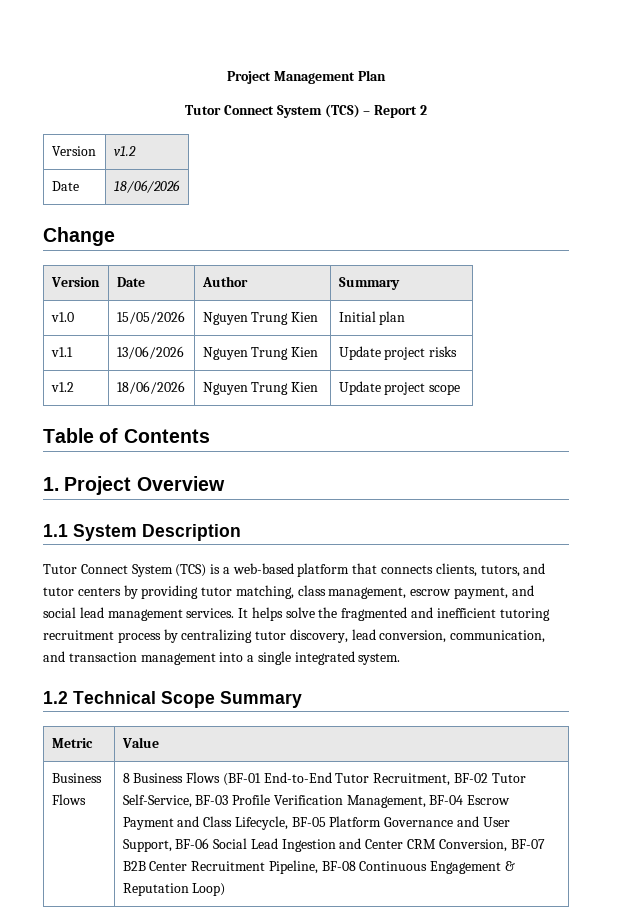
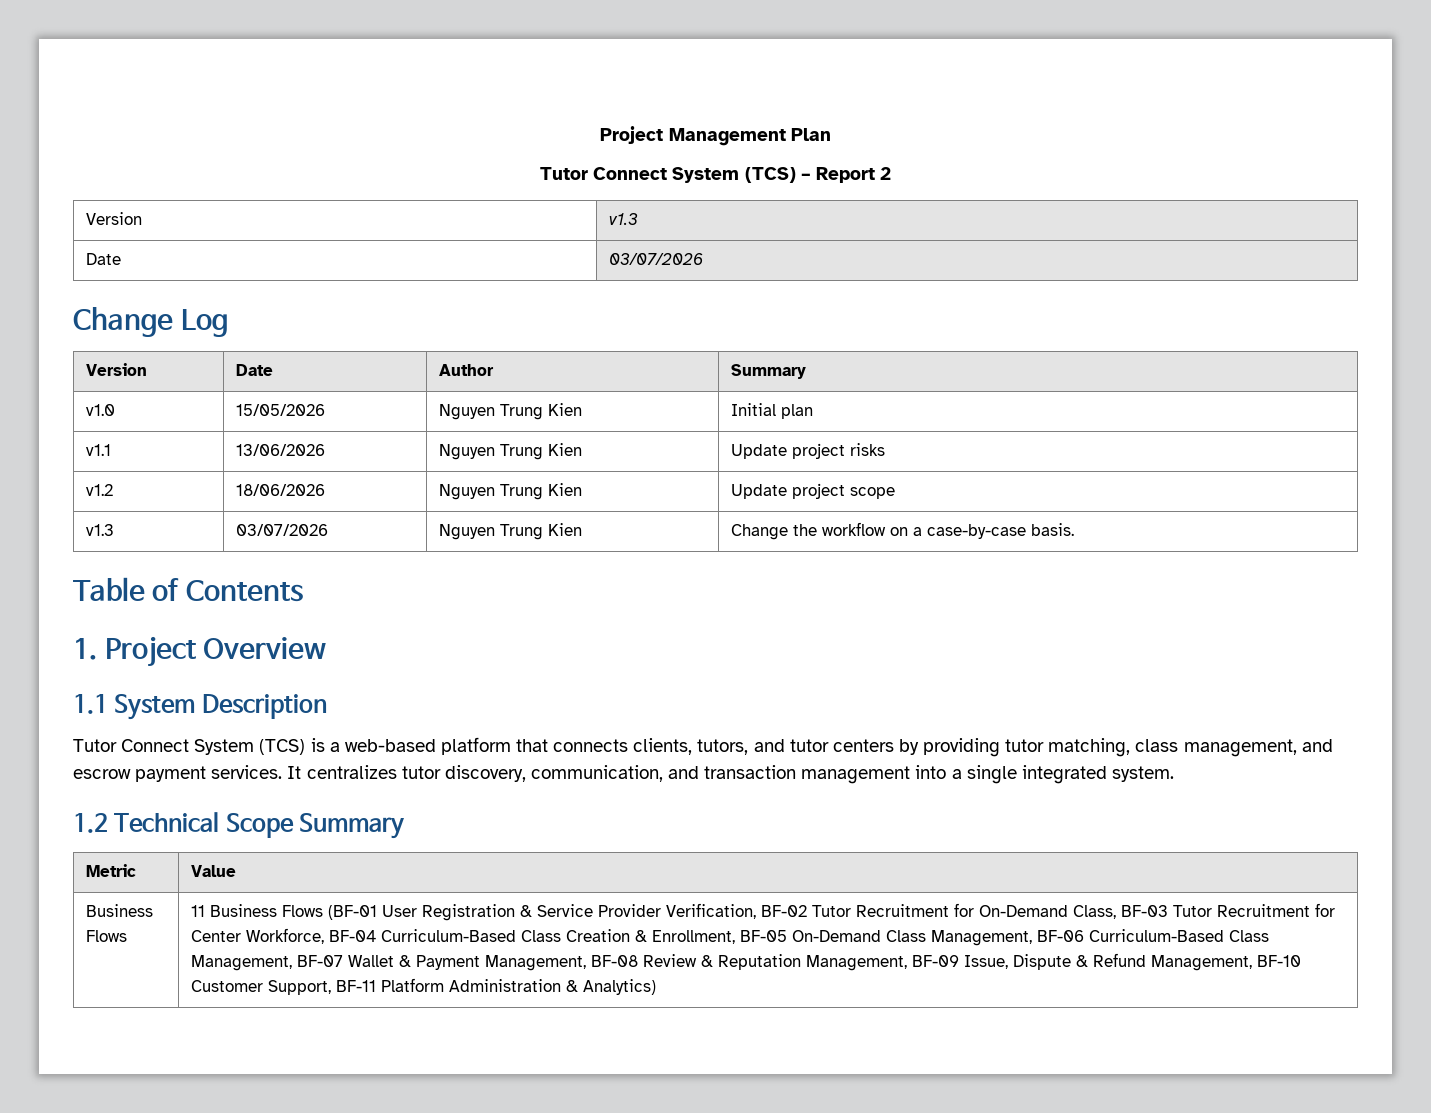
[113,146,136,156] [51,181,79,191] [113,180,180,193] [43,227,115,246] v1.2 // Date | 18/06/2026 // Change -> [609,213,639,225] [86,253,122,265] [609,253,704,265] [73,307,228,337] v1.3 // Date | 03/07/2026 // Change Log
(461, 389) none -> [86,524,115,536] [236,524,329,536] [439,523,583,540] [731,522,1075,540] // v1.3 | 03/07/2026 | Nguyen Trung Kien | Change the workflow on a case-by-case basis.
[410,585,534,599] [43,607,550,621] [43,629,447,643] escrow payment, and social lead management services. It helps solve the fragmented and inefficient tutoring recruitment process by centralizing tutor discovery, lead conversion, -> [1301,739,1333,752] [73,765,526,782] and escrow payment services. It centralizes tutor discovery,
[122,773,130,783] 8 -> [191,905,206,917] 11
[263,772,526,786] [122,794,511,808] [122,816,510,830] [122,838,545,852] [122,860,516,874] [122,883,226,896] End-to-End Tutor Recruitment, BF-02 Tutor Self-Service, BF-03 Profile Verification Management, BF-04 Escrow Payment and Class Lifecycle, BF-05 Platform Governance and User Support, BF-06 Social Lead Ingestion and Center CRM Conversion, BF-07 B2B Center Recruitment Pipeline, BF-08 Continuous Engagement & Reputation Loop) -> [382,903,1336,921] [191,928,1270,946] [191,953,1302,971] [191,978,657,995] User Registration & Service Provider Verification, BF-02 Tutor Recruitment for On-Demand Class, BF-03 Tutor Recruitment for Center Workforce, BF-04 Curriculum-Based Class Creation & Enrollment, BF-05 On-Demand Class Management, BF-06 Curriculum-Based Class Management, BF-07 Wallet & Payment Management, BF-08 Review & Reputation Management, BF-09 Issue, Dispute & Refund Management, BF-10 Customer Support, BF-11 Platform Administration & Analytics)

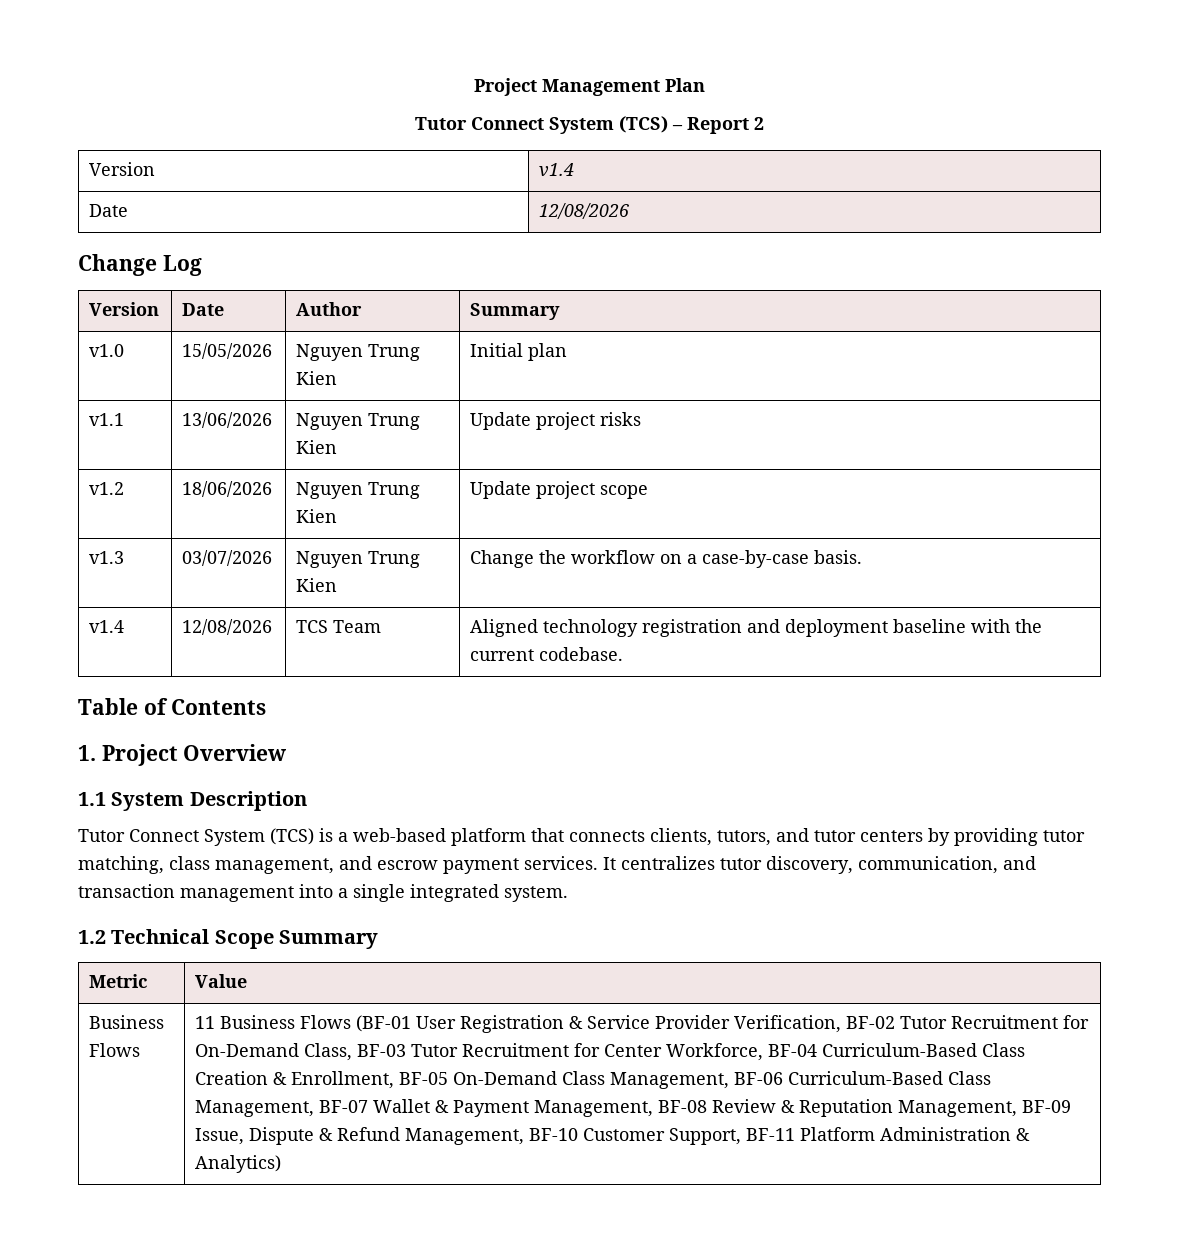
[609,213,639,225] [86,253,122,265] [609,253,704,265] v1.3 // Date | 03/07/2026 -> [539,163,575,177] [89,204,129,217] [539,203,630,219] v1.4 // Date | 12/08/2026
(1075, 529) none -> [89,620,125,633] [182,619,273,635] [296,620,382,633] [470,619,1043,637] [470,647,624,661] // v1.4 | 12/08/2026 | TCS Team | Aligned technology registration and deployment baseline with the current codebase.

